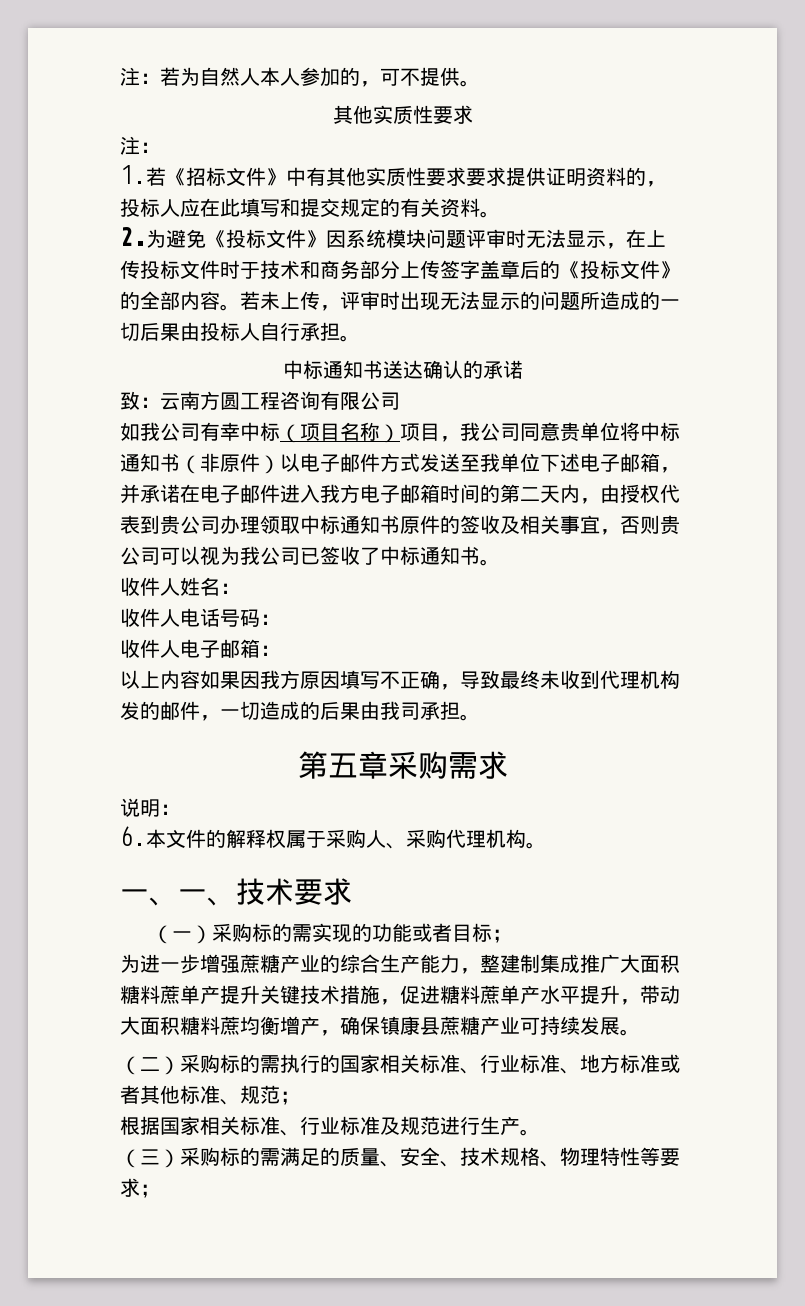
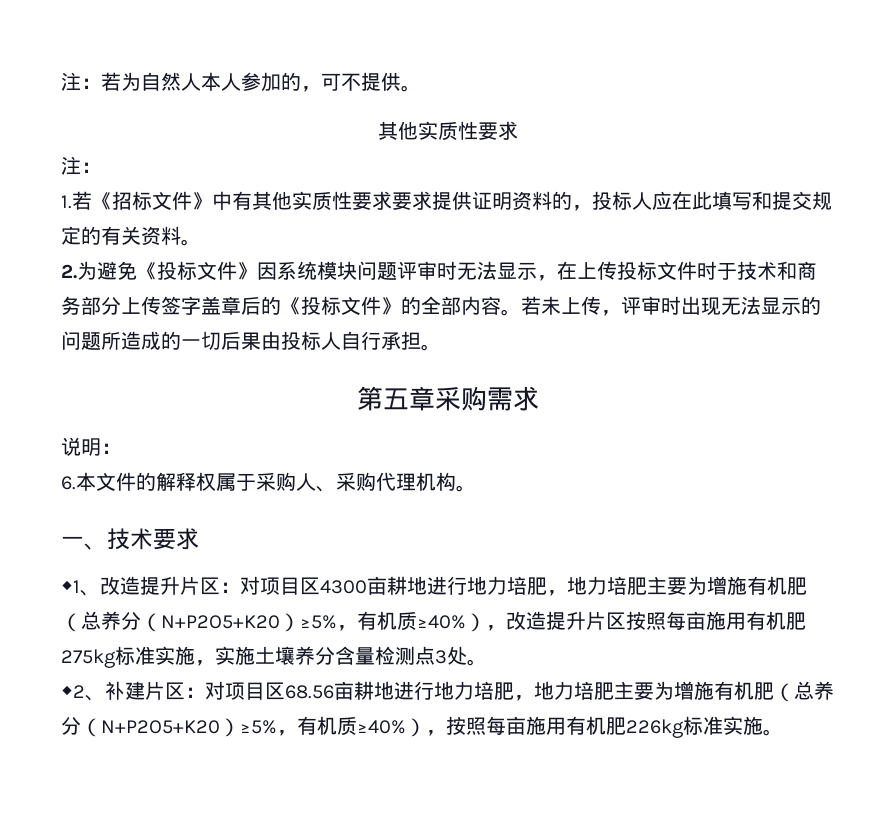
[282,360,523,379] [120,391,400,410] [120,422,680,443] [120,453,680,474] [120,484,680,504] [120,515,680,535] [120,546,500,566] [120,577,240,596] [120,608,280,627] [120,639,280,658] [120,670,680,690] [120,701,480,721] // 中标通知书送达确认的承诺 // 致：云南方圆工程咨询有限公司 // 如我公司有幸中标（项目名称）项目，我公司同意贵单位将中标通知书（非原件）以电子邮件方式发送至我单位下述电子邮箱，并承诺在电子邮件进入我方电子邮箱时间的第二天内，由授权代表到贵公司办理领取中标通知书原件的签收及相关事宜，否则贵公司可以视为我公司已签收了中标通知书。 // 收件人姓名： // 收件人电话号码： // 收件人电子邮箱： // 以上内容如果因我方原因填写不正确，导致最终未收到代理机构发的邮件，一切造成的后果由我司承担。 -> (441, 347) none
[178,889,236,906] 一、 -> (107, 546) none
[152,923,513,944] [120,954,680,974] [120,985,680,1005] [120,1016,640,1036] [120,1054,680,1075] [120,1085,300,1105] [120,1116,540,1136] [120,1147,680,1168] [120,1178,160,1198] （一）采购标的需实现的功能或者目标； // 为进一步增强蔗糖产业的综合生产能力，整建制集成推广大面积糖料蔗单产提升关键技术措施，促进糖料蔗单产水平提升，带动大面积糖料蔗均衡增产，确保镇康县蔗糖产业可持续发展。 // （二）采购标的需执行的国家相关标准、行业标准、地方标准或者其他标准、规范； // 根据国家相关标准、行业标准及规范进行生产。 // （三）采购标的需满足的质量、安全、技术规格、物理特性等要求； -> [61,576,807,596] [61,611,806,632] [61,646,487,668] [61,681,834,702] [61,716,783,738] ◆1、改造提升片区：对项目区4300亩耕地进行地力培肥，地力培肥主要为增施有机肥（总养分（N+P2O5+K20）≥5%，有机质≥40%），改造提升片区按照每亩施用有机肥275kg标准实施，实施土壤养分含量检测点3处。 // ◆2、补建片区：对项目区68.56亩耕地进行地力培肥，地力培肥主要为增施有机肥（总养分（N+P2O5+K20）≥5%，有机质≥40%），按照每亩施用有机肥226kg标准实施。

